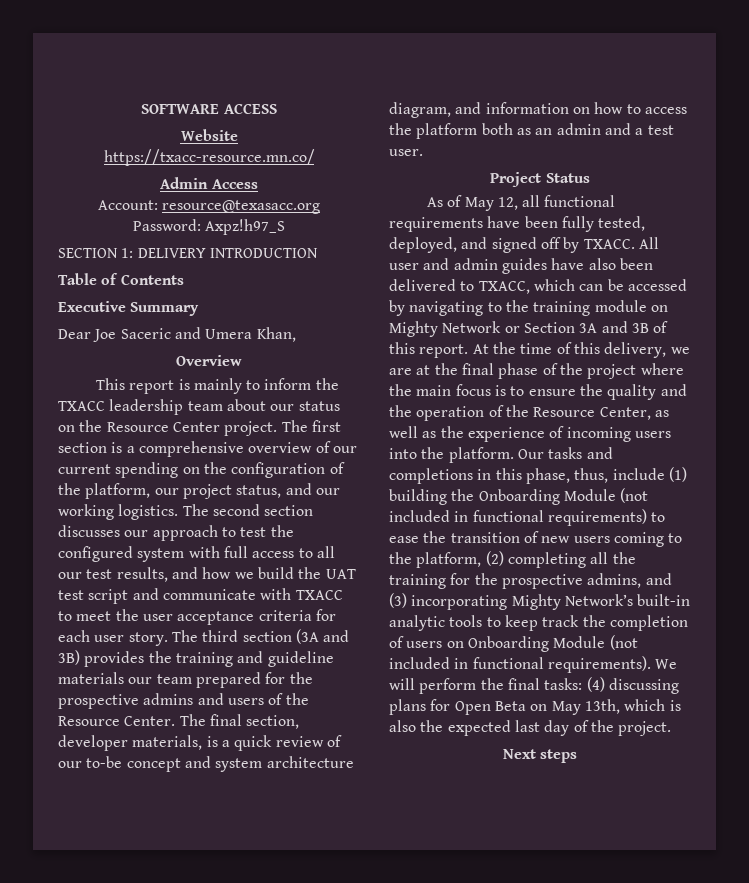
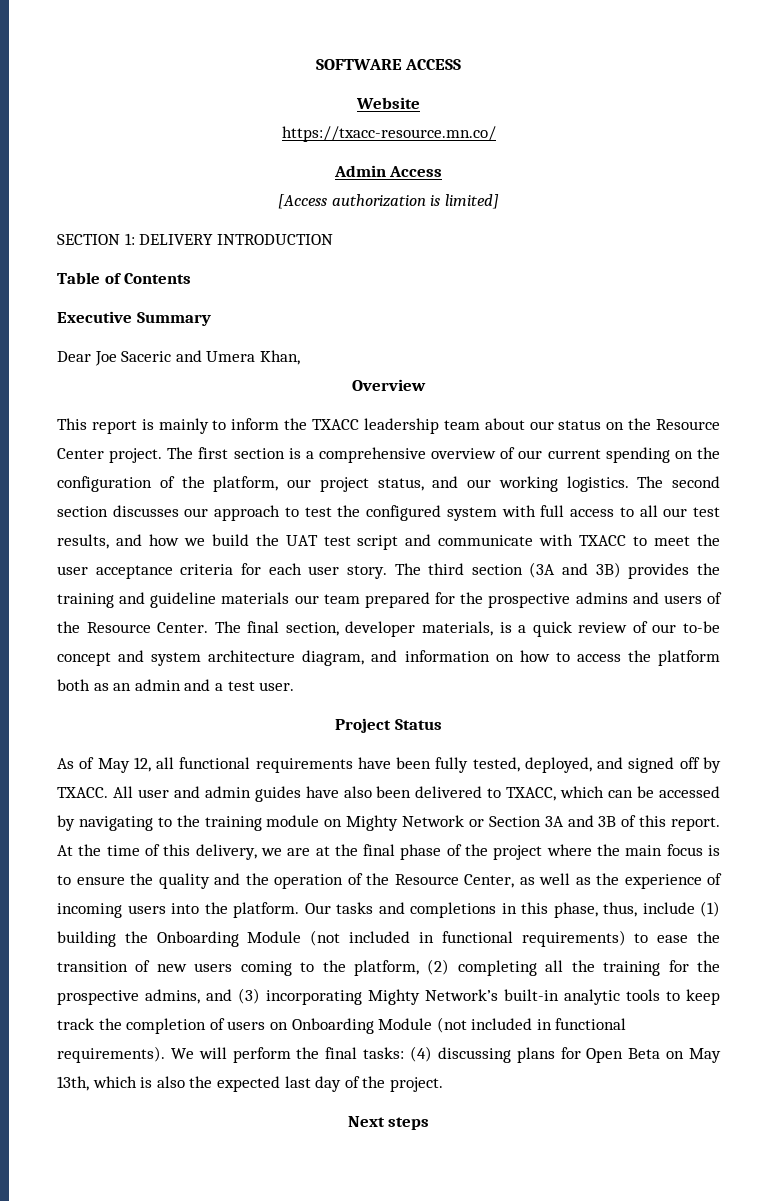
[97,200,321,214] [132,219,286,235] Account: resource@texasacc.org // Password: Axpz!h97_S -> [278,194,499,209] [Access authorization is limited]

